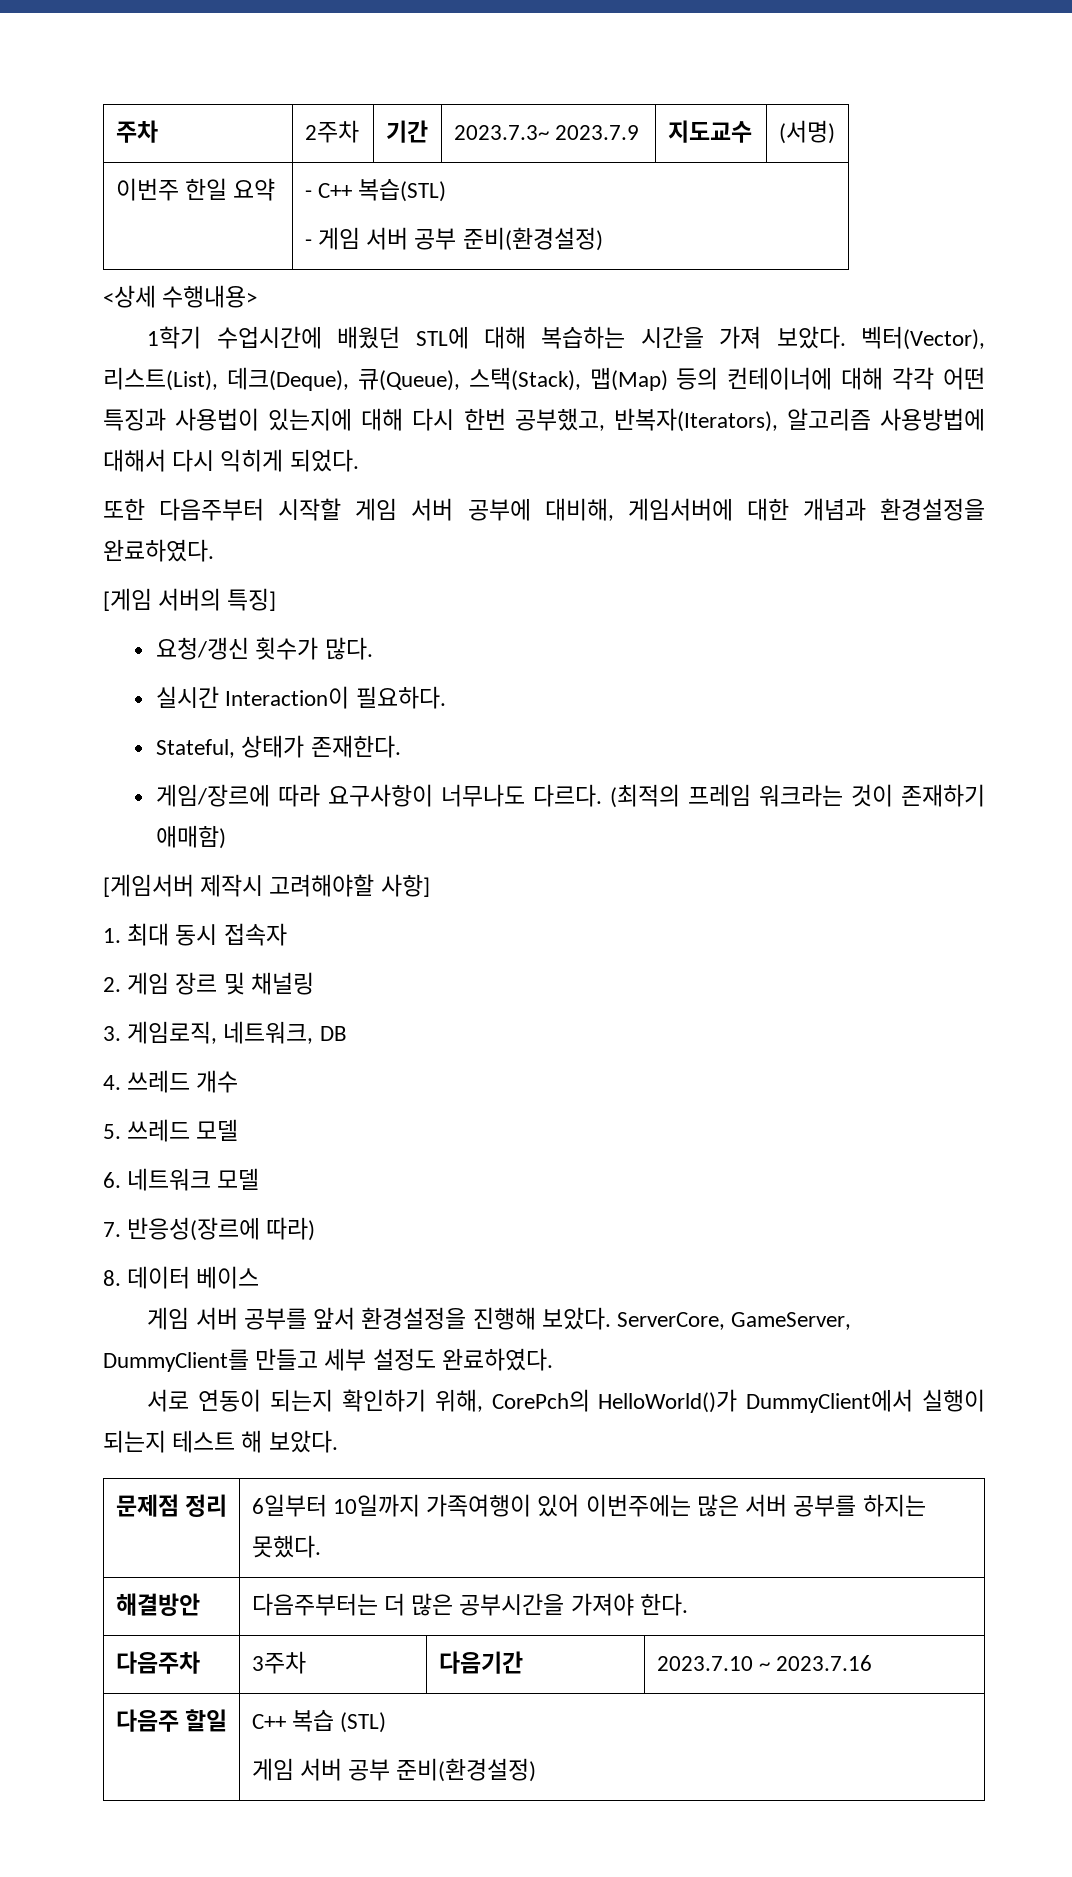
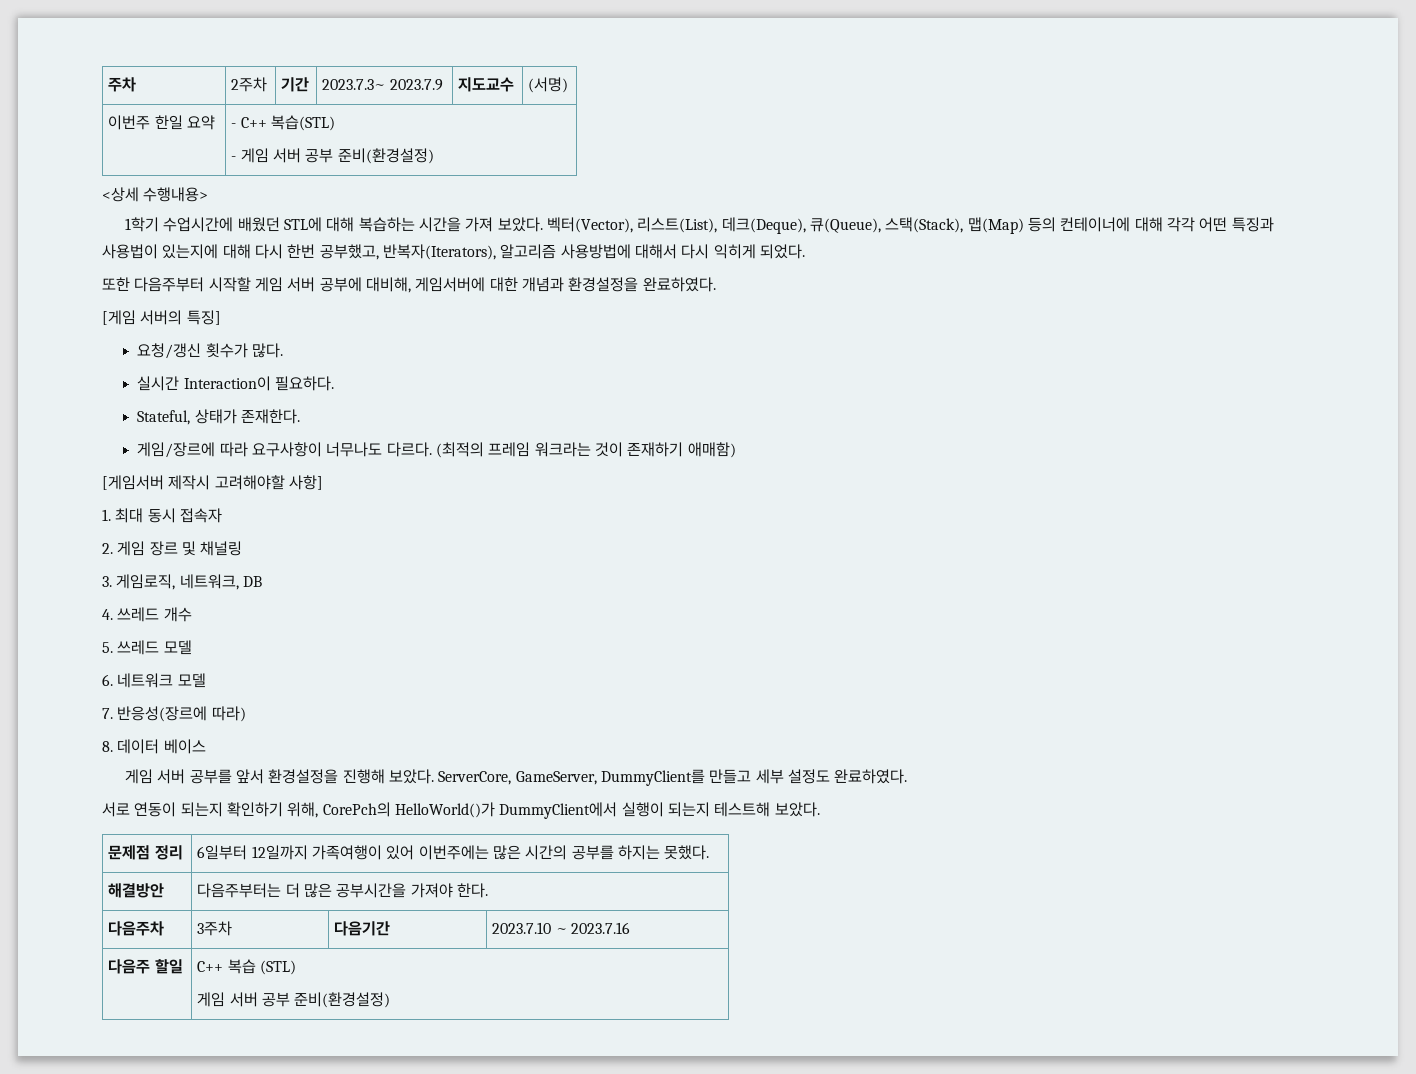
[172,1430,263,1453] 테스트 해 -> [714,802,771,817] 테스트해
[333,1494,421,1517] 10일까지 -> [251,845,308,860] 12일까지
[745,1494,788,1517] 서버 -> [525,845,568,860] 시간의

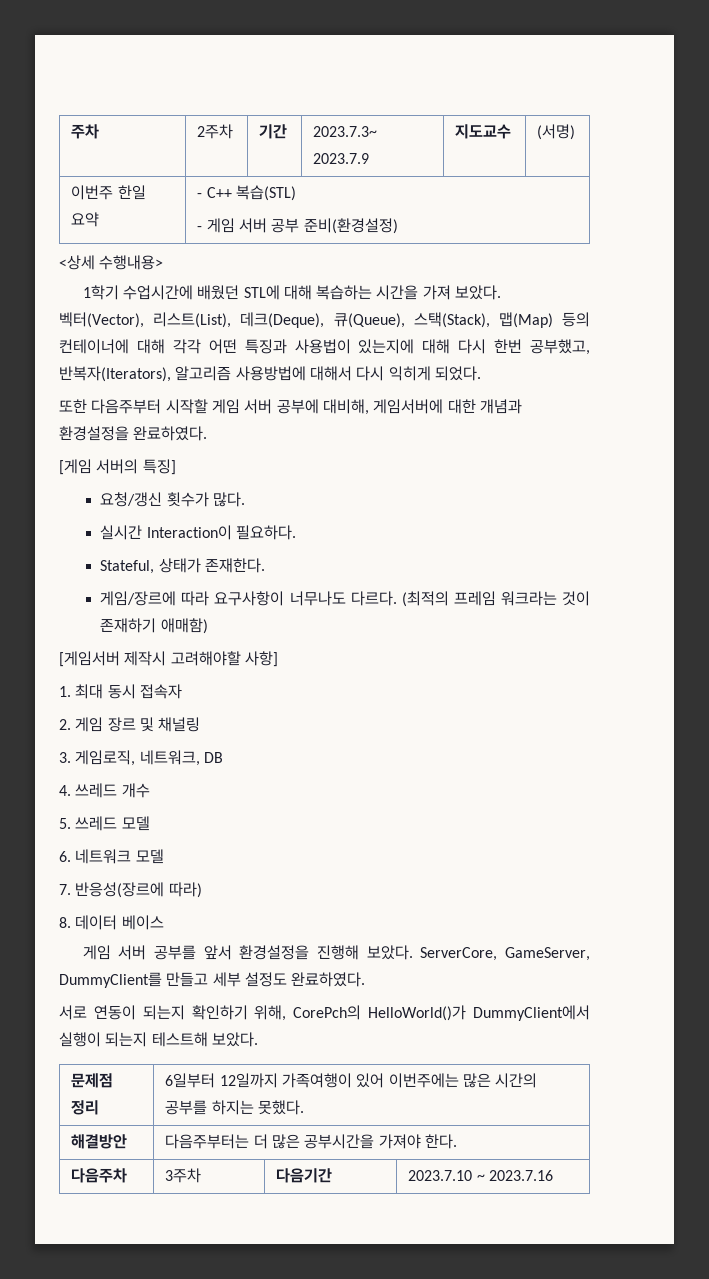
[108,959,183,974] [197,959,297,975] [197,992,391,1008] // 다음주 할일 | C++ 복습 (STL) // 게임 서버 공부 준비(환경설정) -> (554, 1175) none

